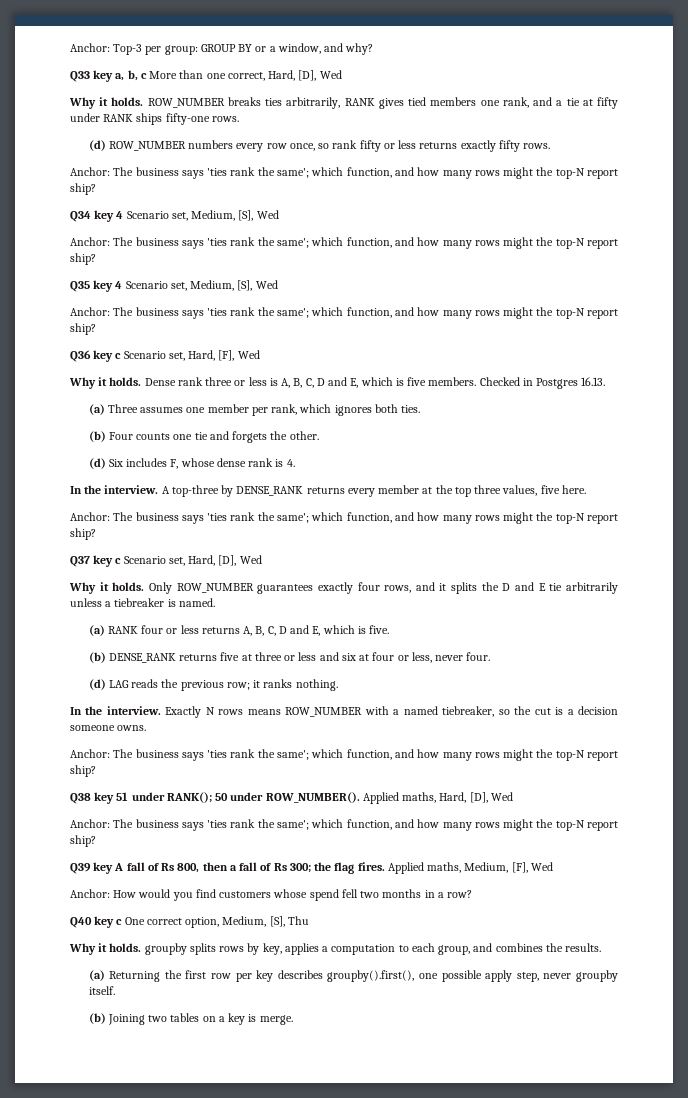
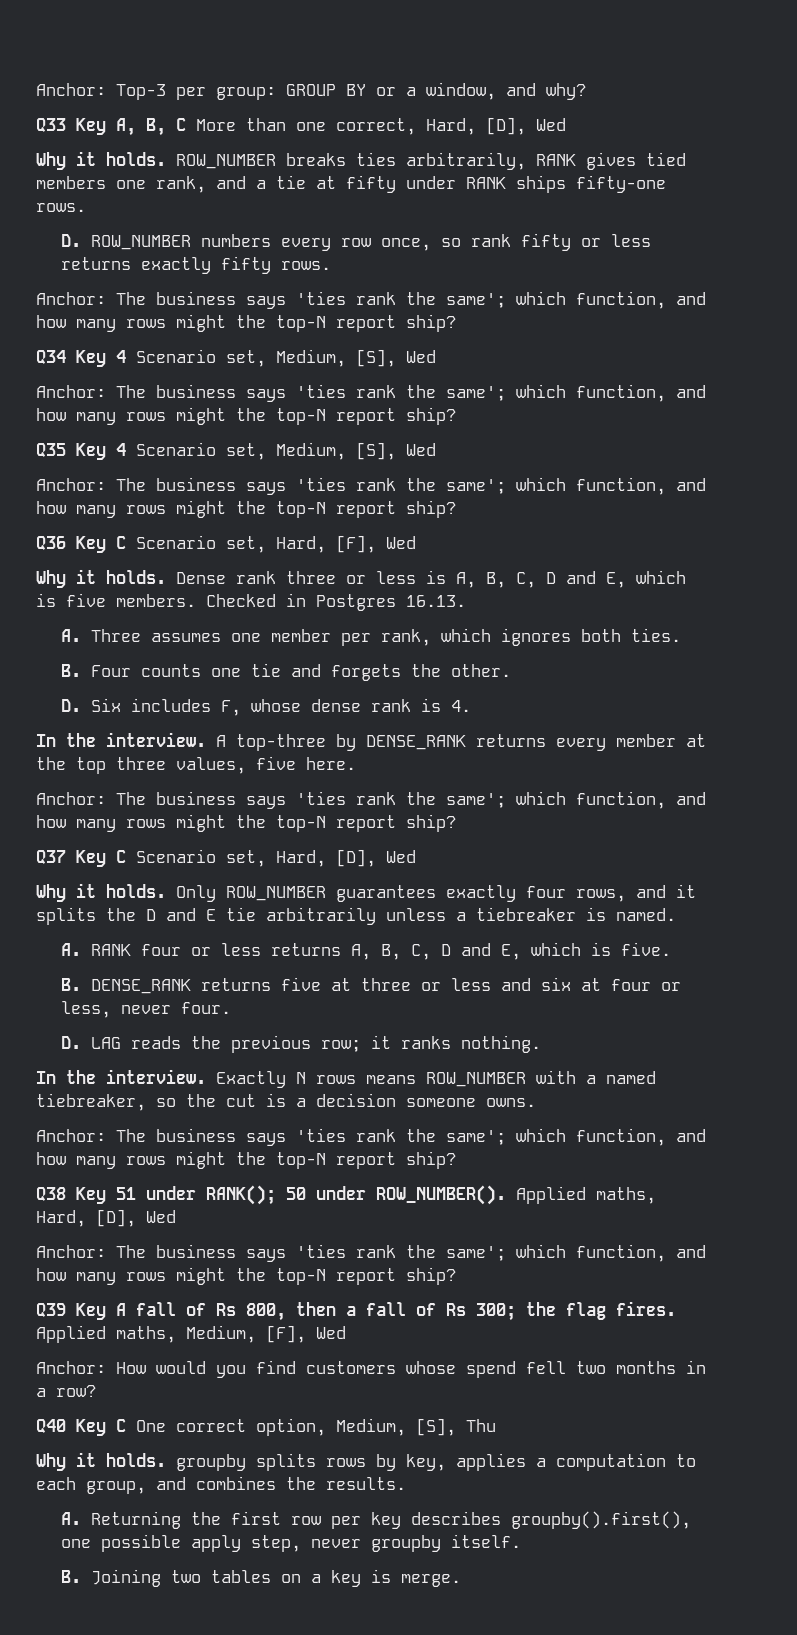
[93,70,147,82] key a, b, c -> [76,118,186,136] Key A, B, C
[88,140,106,151] (d) -> [60,234,81,247] D.
[94,210,115,222] key -> [76,350,106,367] Key
[93,280,114,292] key -> [76,443,106,460] Key
[93,350,122,362] key c -> [76,536,126,553] Key C
[88,404,105,415] (a) -> [60,629,81,642] A.
[88,431,106,442] (b) -> [60,664,81,677] B.
[88,458,106,469] (d) -> [60,699,81,712] D.
[93,555,122,567] key c -> [76,850,126,867] Key C
[88,625,105,636] (a) -> [60,943,81,956] A.
[88,652,106,663] (b) -> [60,978,81,991] B.
[88,679,106,690] (d) -> [60,1036,81,1049] D.
[94,792,115,804] key -> [76,1187,106,1204] Key
[93,862,114,874] key -> [76,1303,106,1320] Key
[94,916,123,928] key c -> [76,1419,126,1436] Key C
[88,970,105,981] (a) -> [60,1512,81,1525] A.
[88,1013,106,1024] (b) -> [60,1570,81,1583] B.

